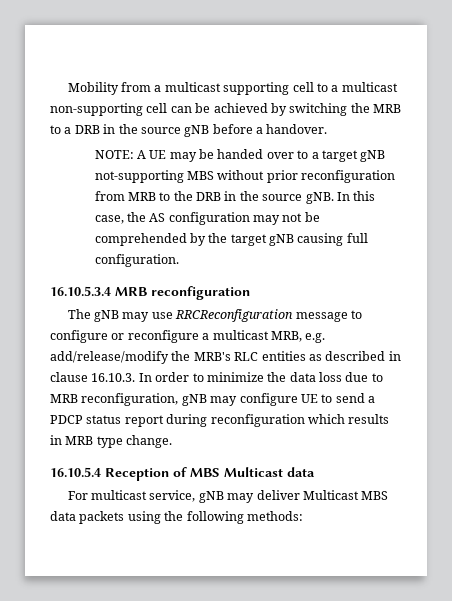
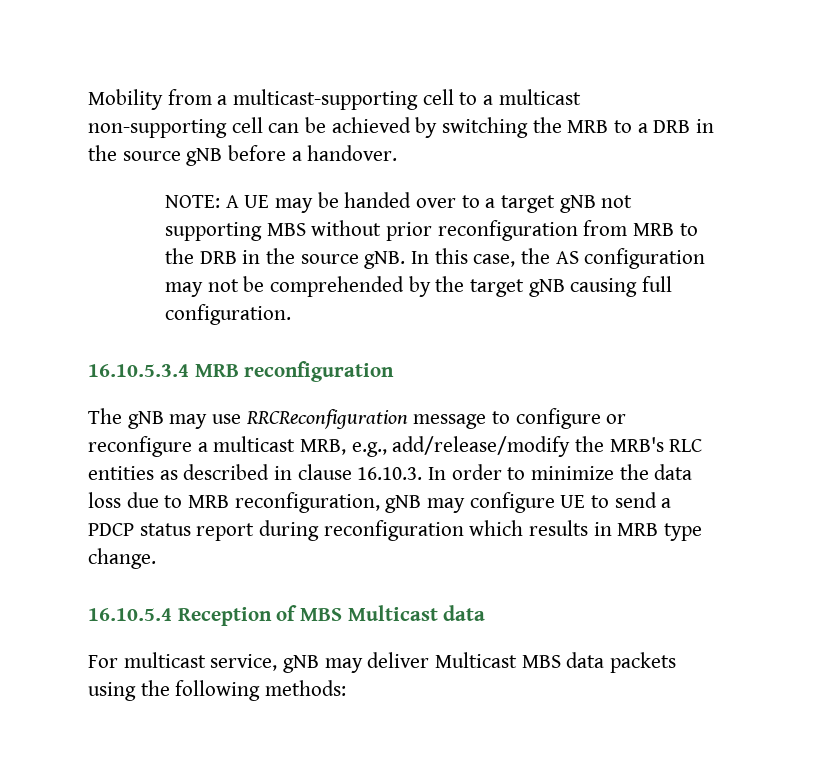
[164,82,290,95] multicast supporting -> [233,89,419,110] multicast-supporting
[94,170,184,183] not-supporting -> [601,195,633,208] [164,222,262,241] not supporting
[305,333,326,343] e.g. -> [351,442,387,457] e.g.,

